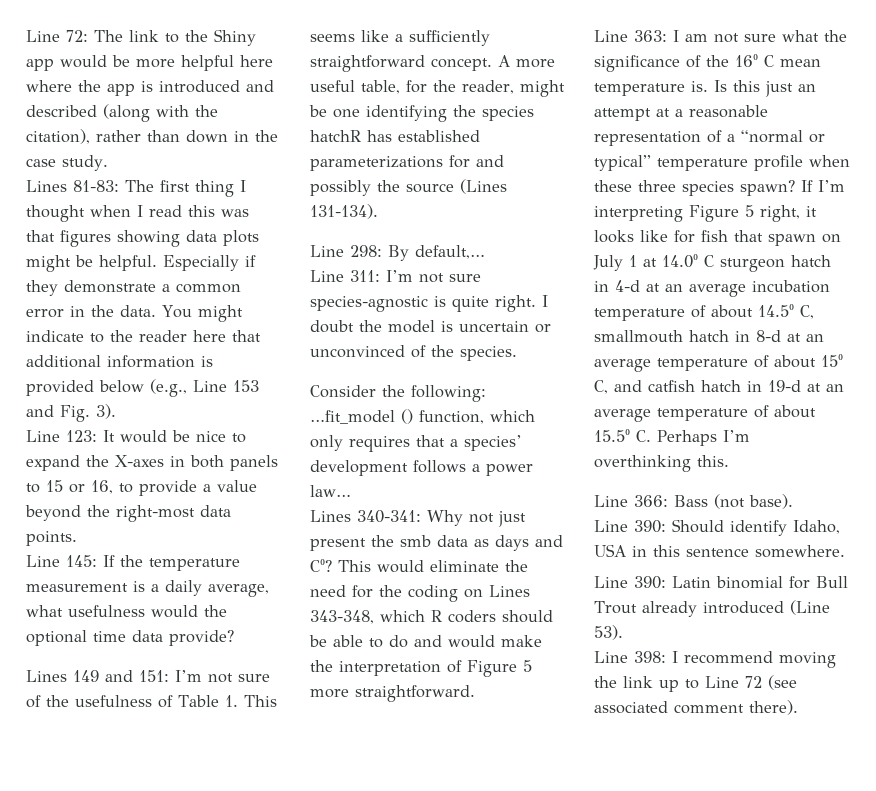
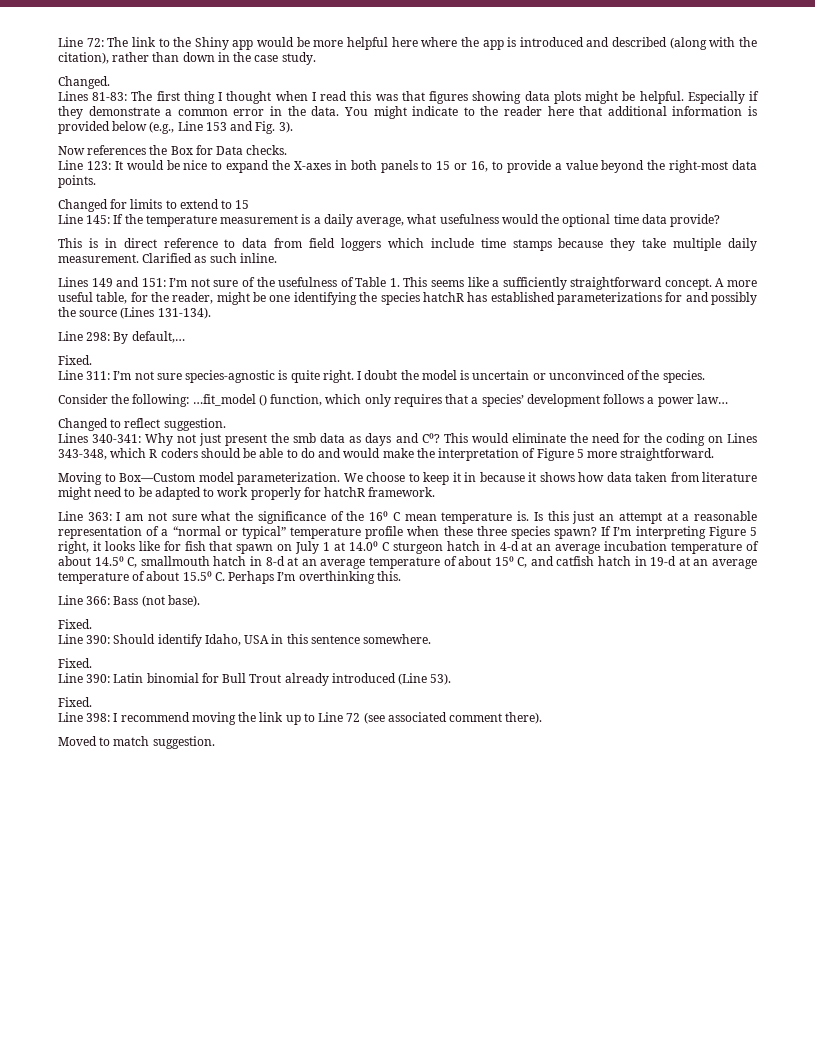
(108, 163) none -> [58,76,110,89] // Changed.
(116, 411) none -> [58,145,288,155] // Now references the Box for Data checks.
(77, 538) none -> [58,199,250,212] // Changed for limits to extend to 15
(234, 638) none -> [58,238,758,251] [58,253,277,263] // This is in direct reference to data from field loggers which include time stamps because they take multiple daily measurement. Clarified as such inline.
(485, 252) none -> [58,355,92,365] // Fixed.
(351, 491) none -> [58,418,226,431] // Changed to reflect suggestion.
(475, 693) none -> [58,472,757,485] [58,487,436,500] // Moving to Box—Custom model parameterization. We choose to keep it in because it shows how data taken from literature might need to be adapted to work properly for hatchR framework.
(793, 501) none -> [58,619,92,629] // Fixed.
(845, 551) none -> [58,658,92,668] // Fixed.
(623, 632) none -> [58,697,92,707] // Fixed.
(798, 707) none -> [58,736,215,749] // Moved to match suggestion.

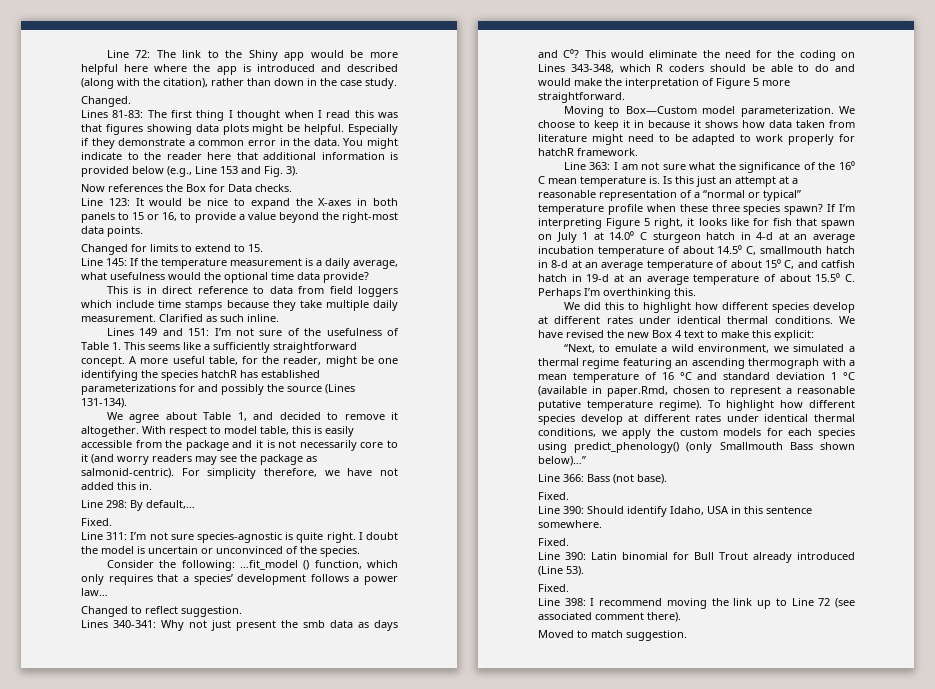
[235,200,250,209] 15 -> [248,244,263,252] 15.
(211, 313) none -> [106,412,398,423] [81,426,354,437] [81,440,398,451] [81,454,317,465] [81,468,398,479] [81,482,152,490] // We agree about Table 1, and decided to remove it altogether. With respect to model table, this is easily accessible from the package and it is not necessarily core to it (and worry readers may see the package as salmonid-centric). For simplicity therefore, we have not added this in.
(401, 576) none -> [563,302,855,313] [538,316,855,324] [538,330,814,341] [563,344,855,353] [538,358,855,369] [538,372,855,383] [538,386,855,397] [538,400,855,411] [538,414,855,425] [538,428,855,439] [538,442,855,453] [538,456,586,466] // We did this to highlight how different species develop at different rates under identical thermal conditions. We have revised the new Box 4 text to make this explicit: // “Next, to emulate a wild environment, we simulated a thermal regime featuring an ascending thermograph with a mean temperature of 16 °C and standard deviation 1 °C (available in paper.Rmd, chosen to represent a reasonable putative temperature regime). To highlight how different species develop at different rates under identical thermal conditions, we apply the custom models for each species using predict_phenology() (only Smallmouth Bass shown below)…”

